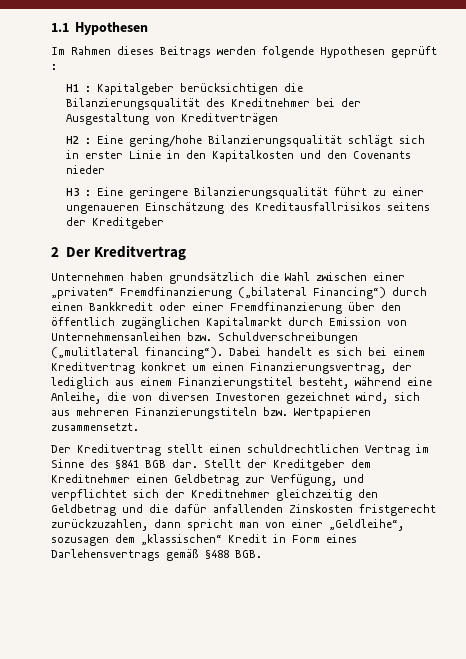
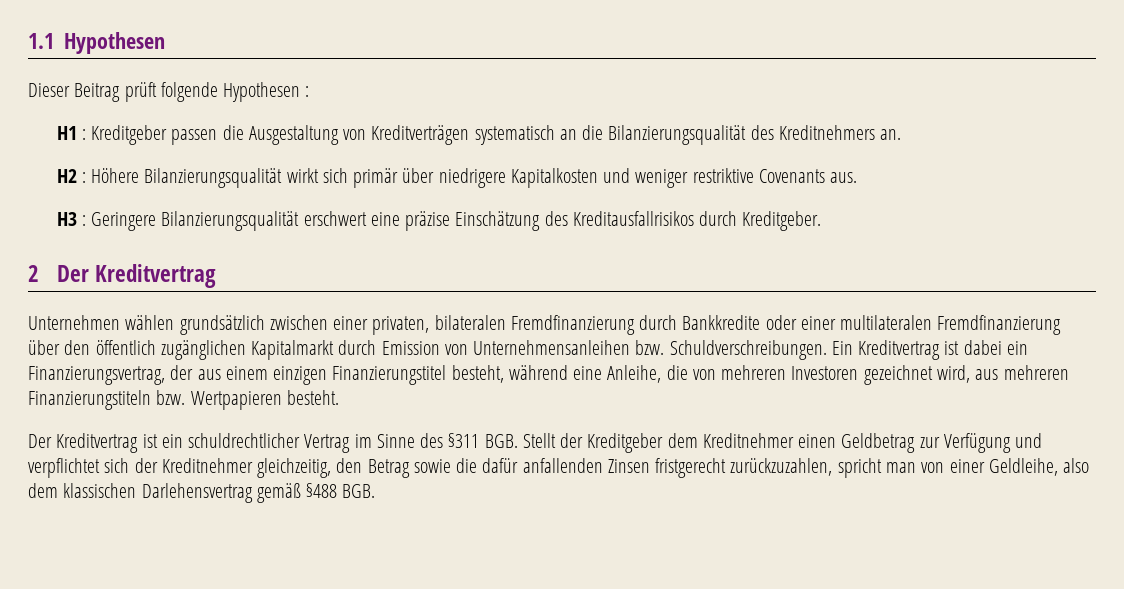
[51,46,256,58] Im Rahmen dieses Beitrags werden -> [28,82,157,102] Dieser Beitrag prüft
[391,46,437,58] geprüft -> (301, 92) none
[97,83,304,95] [66,98,362,110] [66,113,279,125] [66,135,426,147] [66,150,412,162] [66,165,106,174] [66,187,425,199] [66,202,431,214] [66,217,165,229] [51,245,187,260] [51,272,405,284] [51,287,427,299] [51,302,153,311] Kapitalgeber berücksichtigen die Bilanzierungsqualität des Kreditnehmer bei der Ausgestaltung von Kreditverträgen // H2 : Eine gering/hohe Bilanzierungsqualität schlägt sich in erster Linie in den Kapitalkosten und den Covenants nieder // H3 : Eine geringere Bilanzierungsqualität führt zu einer ungenaueren Einschätzung des Kreditausfallrisikos seitens der Kreditgeber // 2 Der Kreditvertrag // Unternehmen haben grundsätzlich die Wahl zwischen einer „privaten“ Fremdfinanzierung („bilateral Financing“) durch einen Bankkredit -> [91,125,902,145] [56,168,858,188] [56,211,822,231] [28,264,216,288] [28,315,761,335] Kreditgeber passen die Ausgestaltung von Kreditverträgen systematisch an die Bilanzierungsqualität des Kreditnehmers an. // H2 : Höhere Bilanzierungsqualität wirkt sich primär über niedrigere Kapitalkosten und weniger restriktive Covenants aus. // H3 : Geringere Bilanzierungsqualität erschwert eine präzise Einschätzung des Kreditausfallrisikos durch Kreditgeber. // 2 Der Kreditvertrag // Unternehmen wählen grundsätzlich zwischen einer privaten, bilateralen Fremdfinanzierung durch Bankkredite
(224, 306) none -> [840,315,933,330] multilateralen
[218,332,358,344] [51,347,425,359] [51,362,244,374] Schuldverschreibungen („mulitlateral financing“). Dabei handelt es sich bei einem Kreditvertrag konkret um einen -> [669,340,1028,360] Schuldverschreibungen. Ein Kreditvertrag ist dabei ein
[51,377,109,389] lediglich -> (194, 372) none
(172, 381) none -> [273,366,328,385] einzigen
[158,392,209,401] diversen -> [721,365,787,380] mehreren
[394,392,420,401] sich -> (970, 374) none
[51,423,139,431] [51,444,359,456] zusammensetzt. // Der Kreditvertrag stellt einen schuldrechtlichen -> [286,390,339,405] [28,433,301,453] besteht. // Der Kreditvertrag ist ein schuldrechtlicher
[115,459,198,469] §841 BGB dar. -> [448,433,518,448] §311 BGB.
[271,474,337,486] Verfügung, -> [944,433,1012,453] Verfügung
[276,489,378,501] [51,504,143,516] gleichzeitig den Geldbetrag und -> [257,458,451,478] gleichzeitig, den Betrag sowie
[289,504,353,513] Zinskosten -> [607,459,650,473] Zinsen
[154,519,181,528] dann -> (833, 467) none
[329,519,404,531] [51,534,357,546] [51,549,160,561] „Geldleihe“, sozusagen dem „klassischen“ Kredit in Form eines Darlehensvertrags -> [988,458,1090,476] [28,483,253,503] Geldleihe, also dem klassischen Darlehensvertrag

